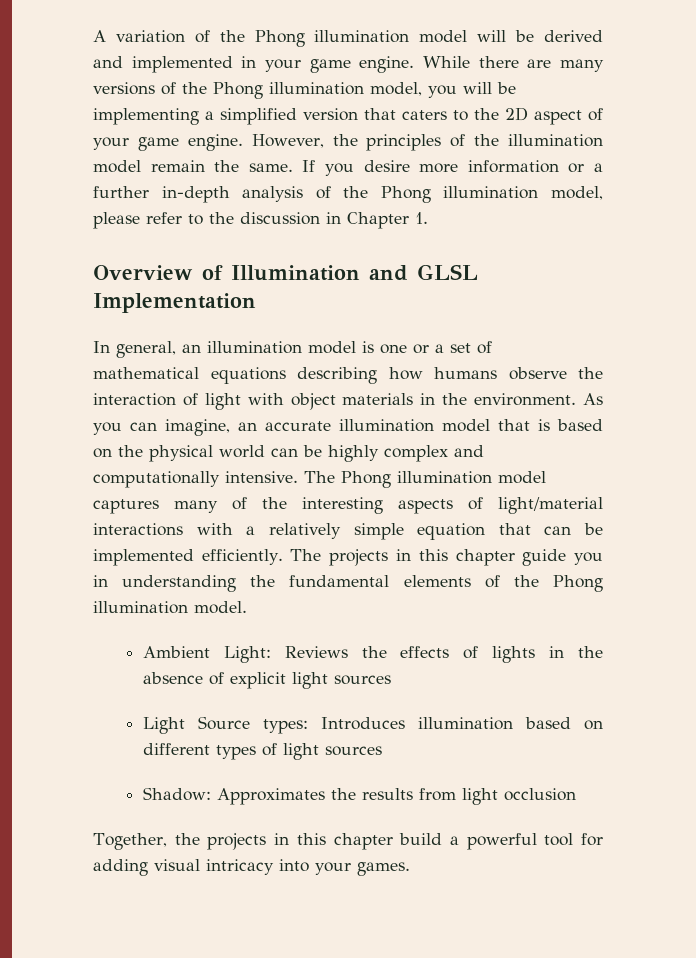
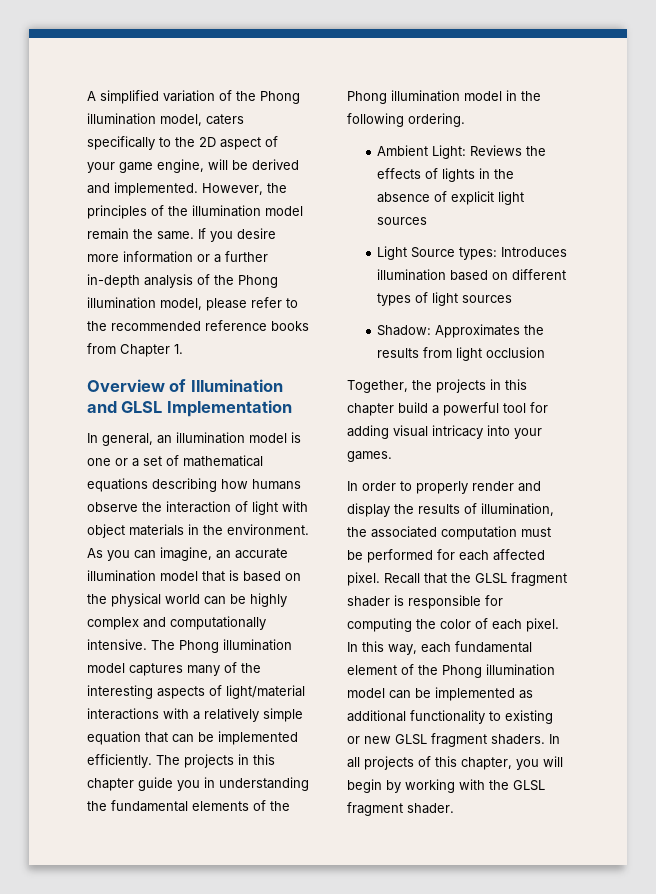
(106, 36) none -> [100,90,159,104] simplified
[419,30,604,43] [93,56,604,73] [93,82,516,99] [93,108,447,125] model will be derived and implemented in your game engine. While there are many versions of the Phong illumination model, you will be implementing a simplified version that caters -> [160,114,244,126] [87,136,155,150] model, caters specifically
[187,134,243,151] engine. -> [157,159,299,173] [87,182,198,196] engine, will be derived and implemented.
[240,212,341,225] discussion in -> [111,320,309,331] [87,343,116,354] recommended reference books from
[194,601,247,614] model. -> [464,90,541,101] [347,113,465,127] model in the following ordering.
(410, 869) none -> [347,481,541,494] [347,503,554,517] [347,526,551,540] [347,549,545,563] [347,572,567,586] [347,595,503,609] [347,618,559,632] [347,641,532,655] [347,664,555,678] [347,687,533,701] [347,710,553,724] [347,733,560,747] [347,756,563,770] [347,779,545,793] [347,802,454,816] // In order to properly render and display the results of illumination, the associated computation must be performed for each affected pixel. Recall that the GLSL fragment shader is responsible for computing the color of each pixel. In this way, each fundamental element of the Phong illumination model can be implemented as additional functionality to existing or new GLSL fragment shaders. In all projects of this chapter, you will begin by working with the GLSL fragment shader.

